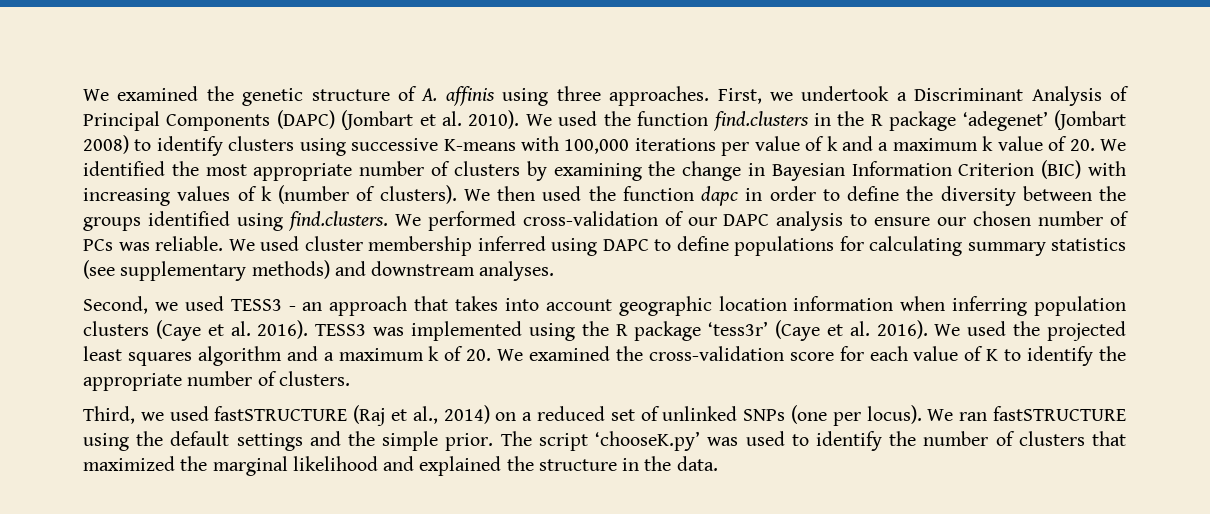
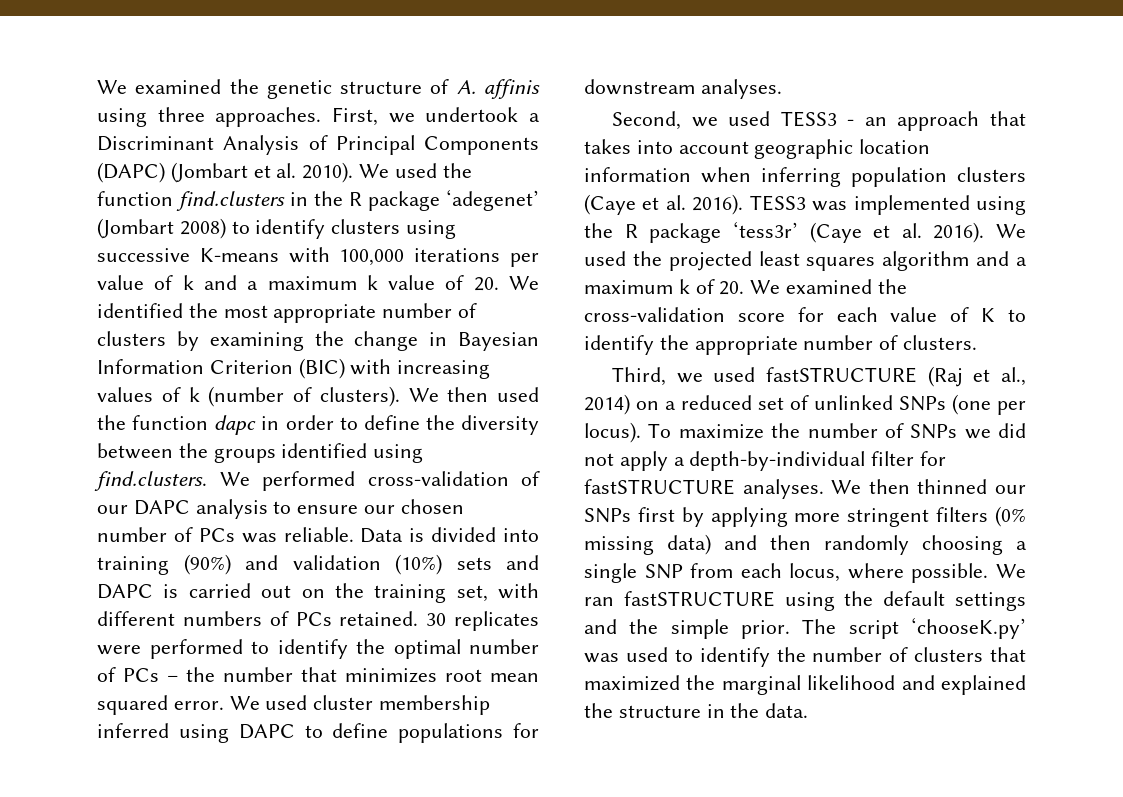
(223, 243) none -> [360,527,539,543] [97,554,539,575] [97,583,539,603] [97,611,539,631] [97,639,539,659] [97,667,539,683] [97,695,224,715] Data is divided into training (90%) and validation (10%) sets and DAPC is carried out on the training set, with different numbers of PCs retained. 30 replicates were performed to identify the optimal number of PCs – the number that minimizes root mean squared error.
[869,236,1126,256] [83,260,366,281] calculating summary statistics (see supplementary methods) and -> (539, 730) none
(922, 414) none -> [648,423,1026,439] [584,451,947,471] [584,479,1026,499] [584,506,1026,527] [584,534,1027,555] [584,563,989,583] To maximize the number of SNPs we did not apply a depth-by-individual filter for fastSTRUCTURE analyses. We then thinned our SNPs first by applying more stringent filters (0% missing data) and then randomly choosing a single SNP from each locus, where possible.

